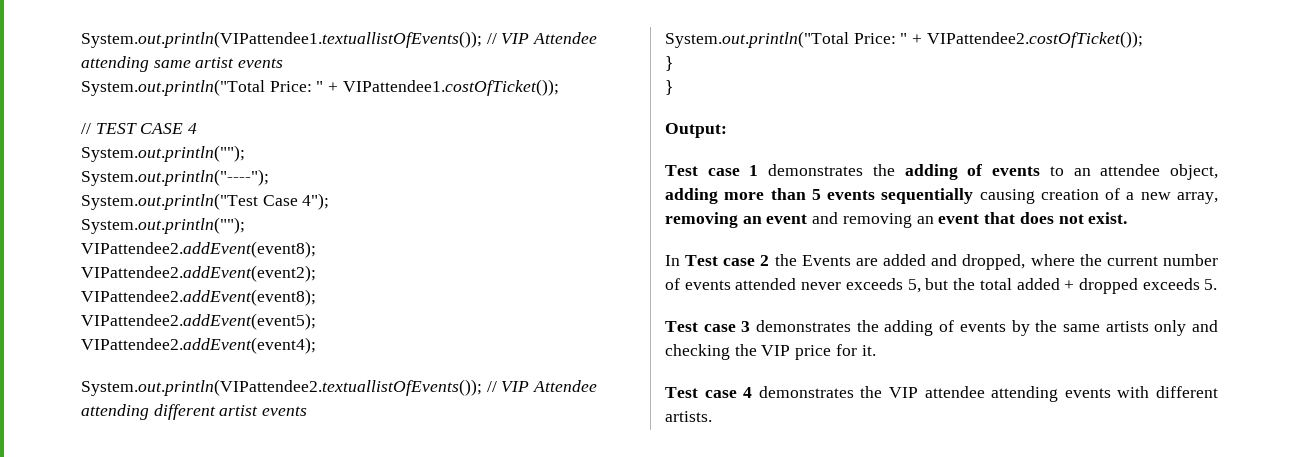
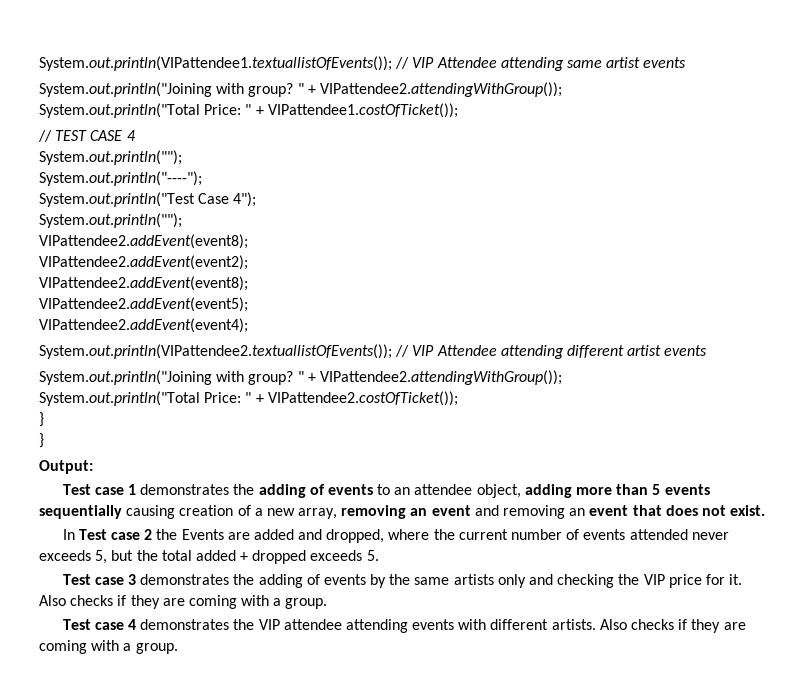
(284, 63) none -> [39,82,562,97] // System.out.println("Joining with group? " + VIPattendee2.attendingWithGroup());
(308, 411) none -> [39,370,562,385] // System.out.println("Joining with group? " + VIPattendee2.attendingWithGroup());
(876, 350) none -> [39,595,328,609] Also checks if they are coming with a group.
(712, 416) none -> [599,619,746,633] [39,640,178,654] Also checks if they are coming with a group.

